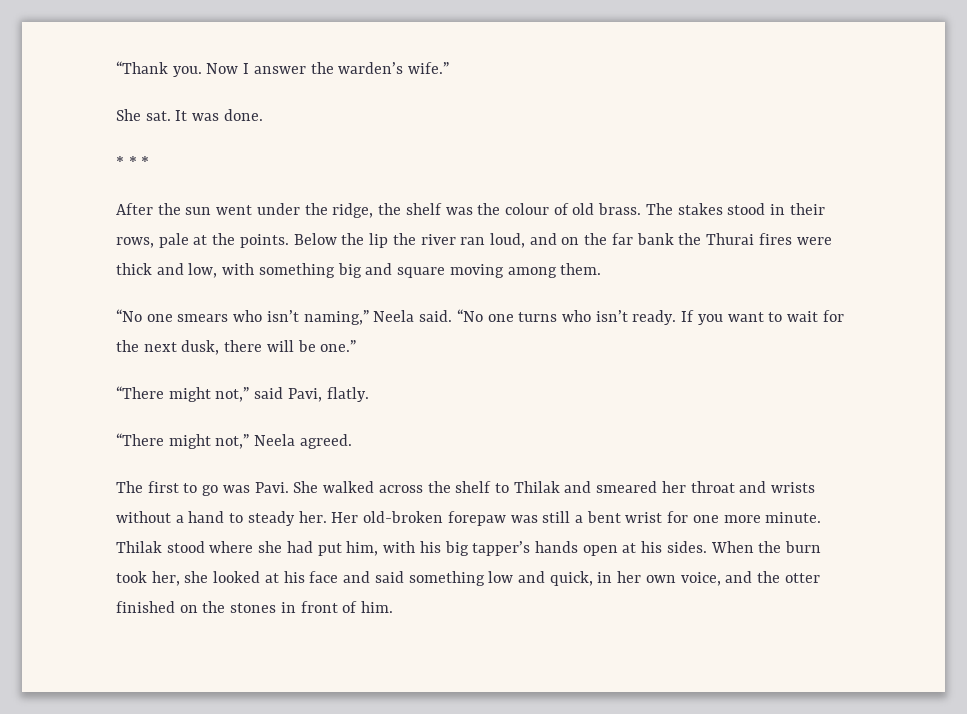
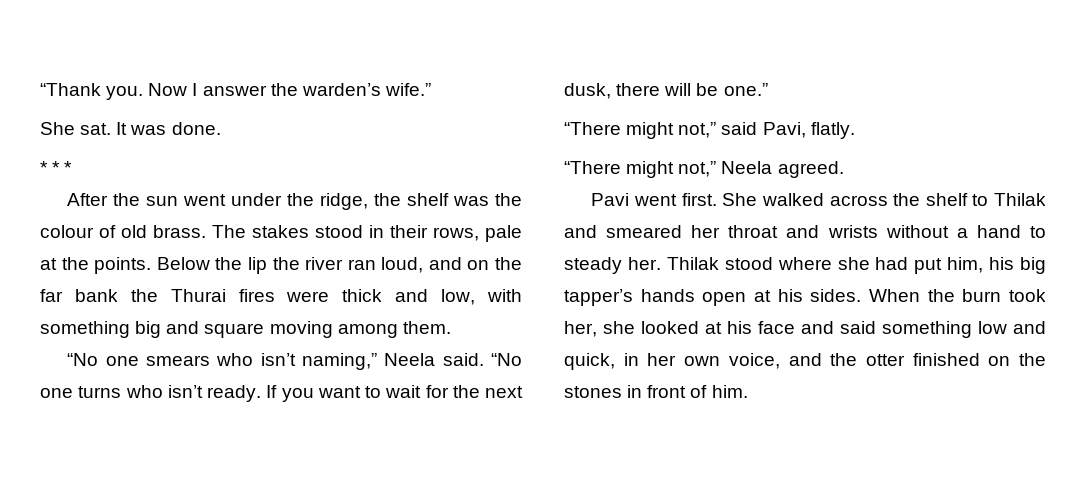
[116,481,289,496] The first to go was Pavi. -> [591,193,717,206] Pavi went first.
[331,511,822,526] Her old-broken forepaw was still a bent wrist for one more minute. -> (661, 263) none
[383,541,416,553] with -> (984, 265) none

